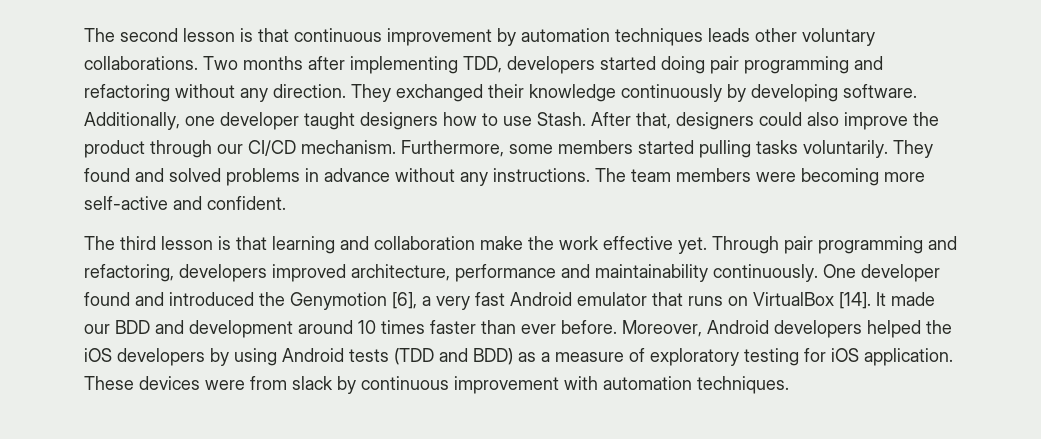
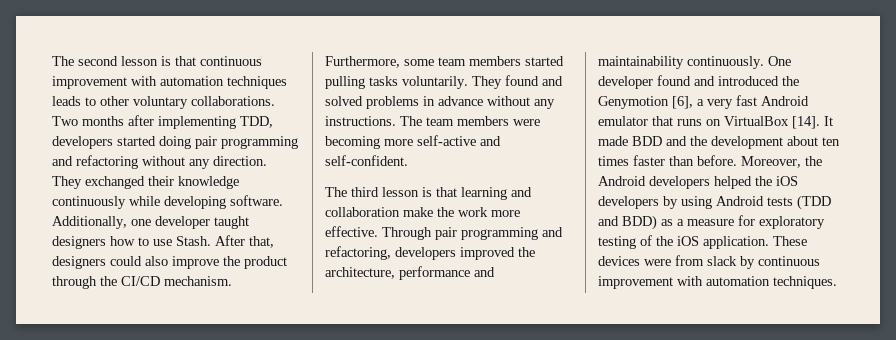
[497,28,516,46] by -> [131,76,157,86] with
(750, 35) none -> [85,97,96,106] to
[727,84,746,102] by -> [129,196,160,206] while
[217,144,243,154] our -> [100,276,117,286] the
(553, 149) none -> [438,57,466,66] team
[207,196,286,210] confident. -> [325,155,408,166] self-confident.
[603,236,707,254] effective yet. -> [491,210,520,217] [325,226,378,237] more effective.
(346, 273) none -> [518,247,535,257] the
[84,324,110,334] our -> (628, 141) none
[189,320,376,338] development around 10 -> [690,136,840,149] the development about ten
[521,324,556,334] ever -> (694, 161) none
(702, 328) none -> [805,156,822,166] the
[629,348,645,362] of -> [738,215,755,226] for
[804,348,826,362] for -> [640,235,673,246] of the

